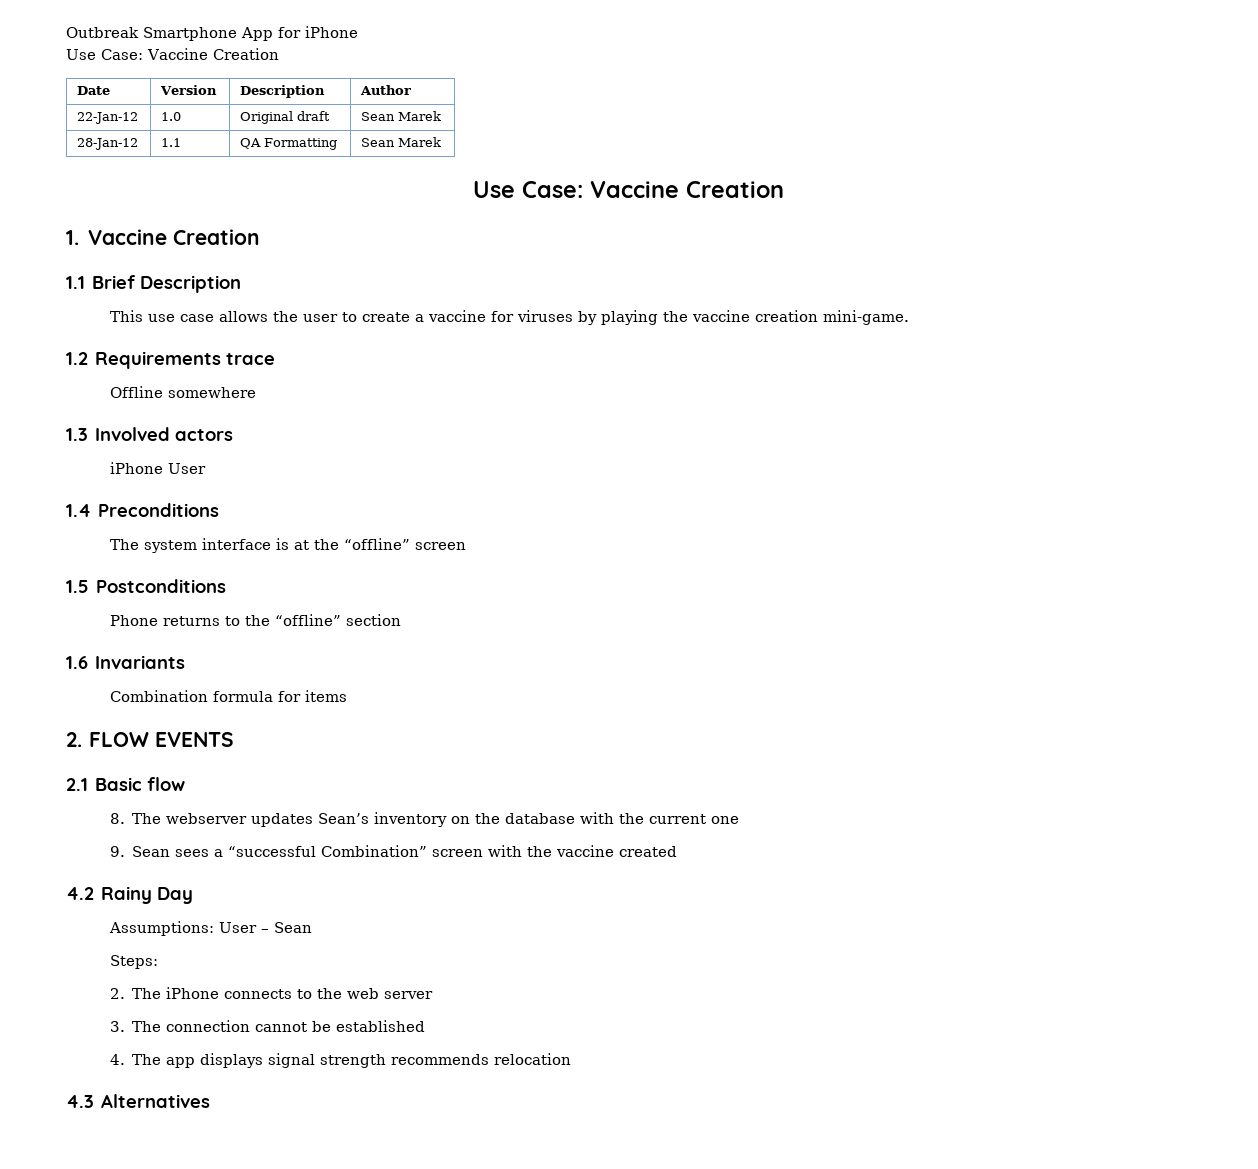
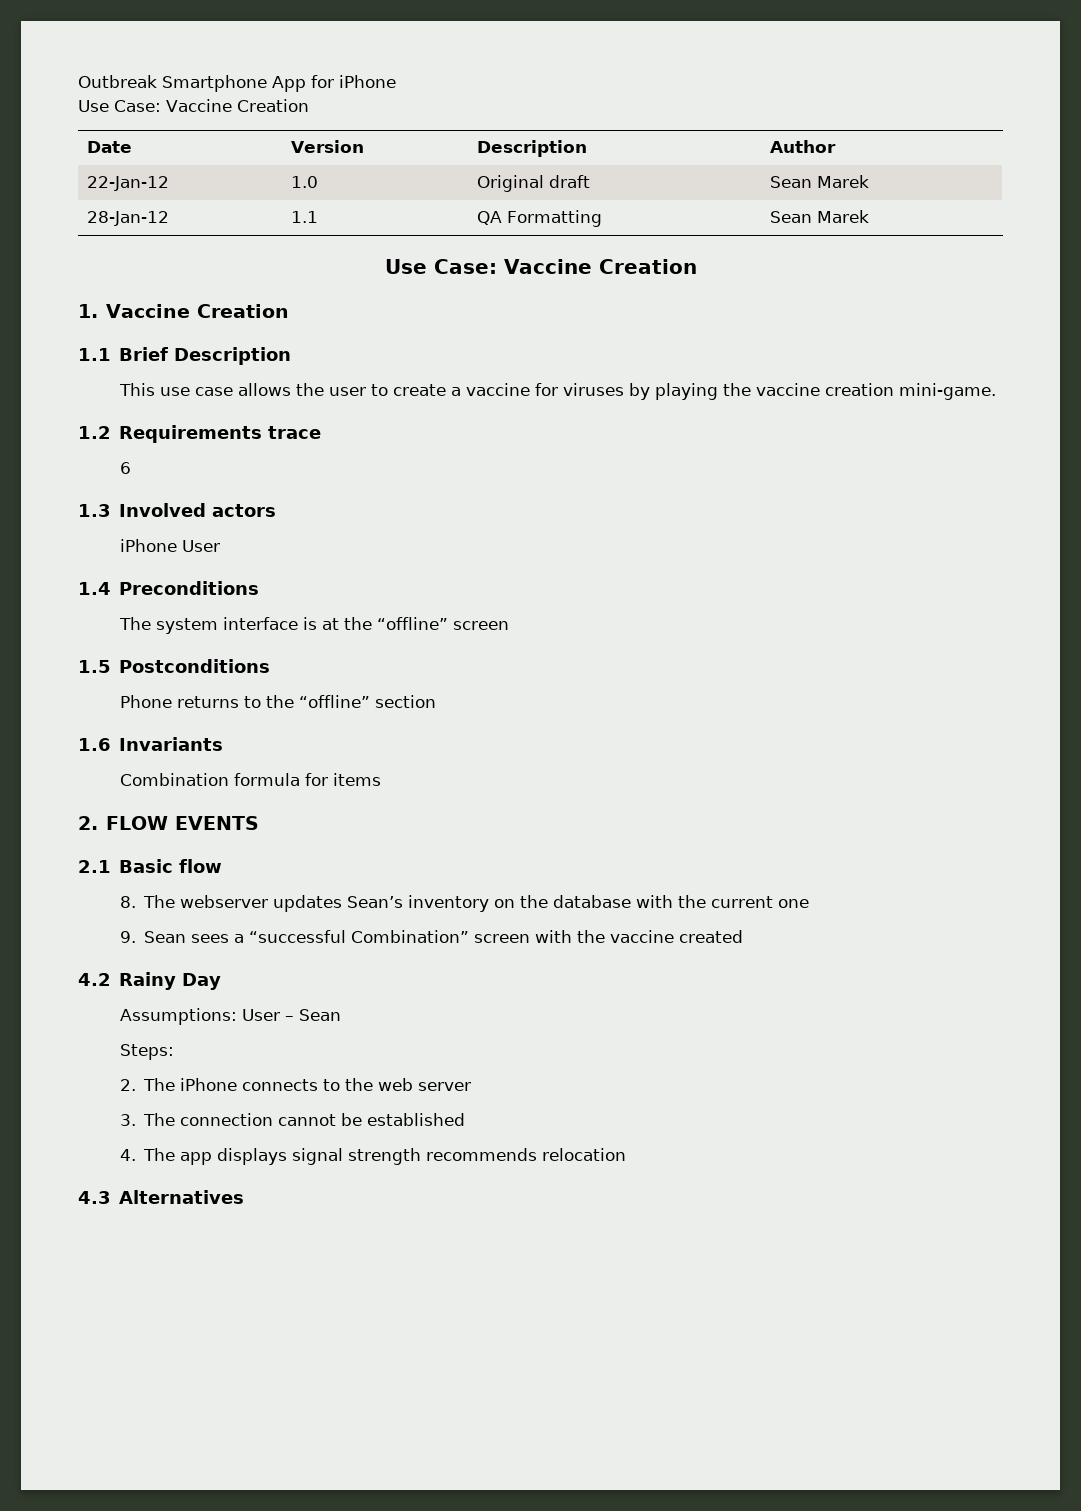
[110,386,257,398] Offline somewhere -> [119,462,131,474] 6

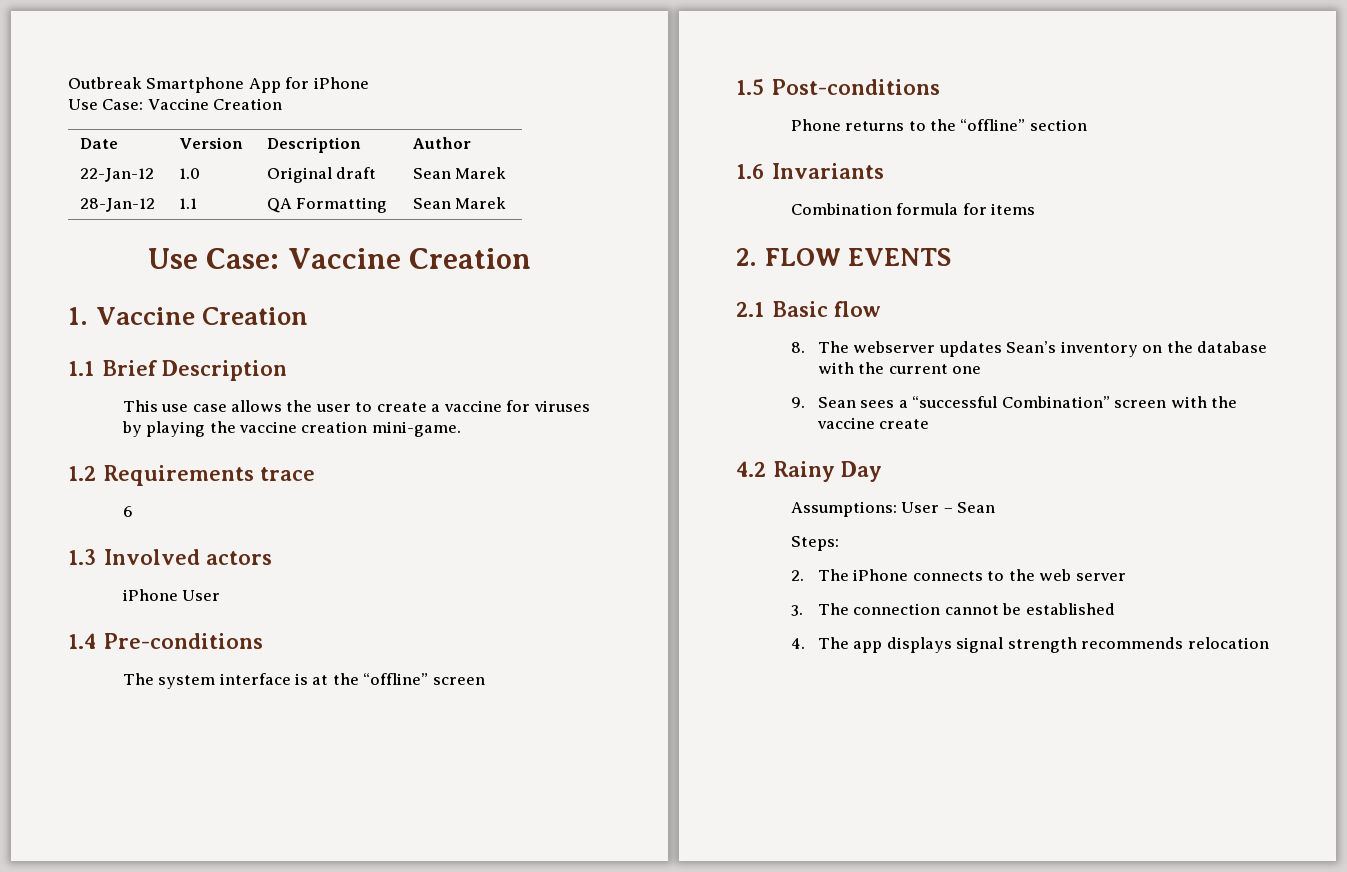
[119,581,260,595] Preconditions -> [104,633,264,649] Pre-conditions
[119,659,271,673] Postconditions -> [772,79,941,95] Post-conditions
[679,930,744,943] created -> [879,419,930,429] create
[78,1190,245,1204] // 4.3 Alternatives -> (1269, 643) none

